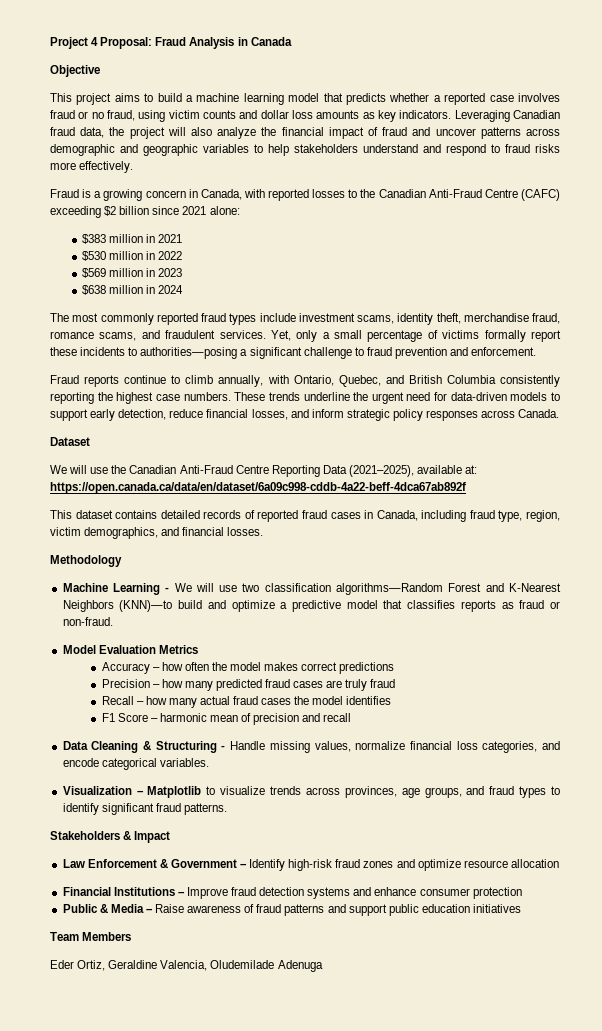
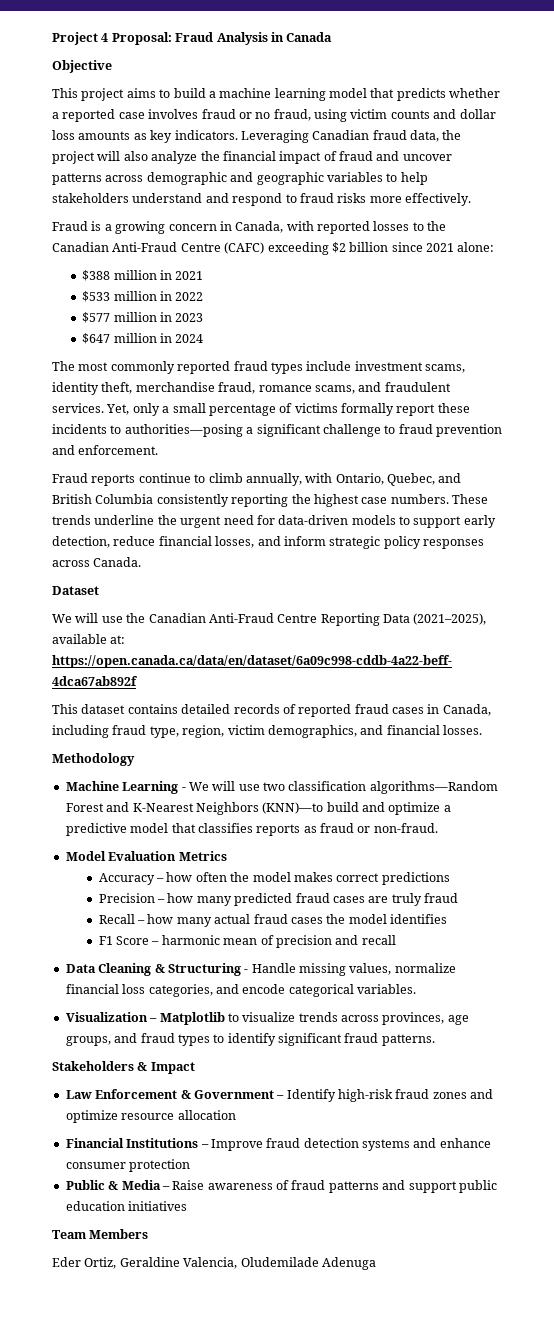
[82,234,107,244] $383 -> [82,270,111,281] $388
[82,251,107,261] $530 -> [82,291,111,302] $533
[82,268,107,278] $569 -> [82,312,111,323] $577
[82,285,107,295] $638 -> [82,333,111,344] $647

